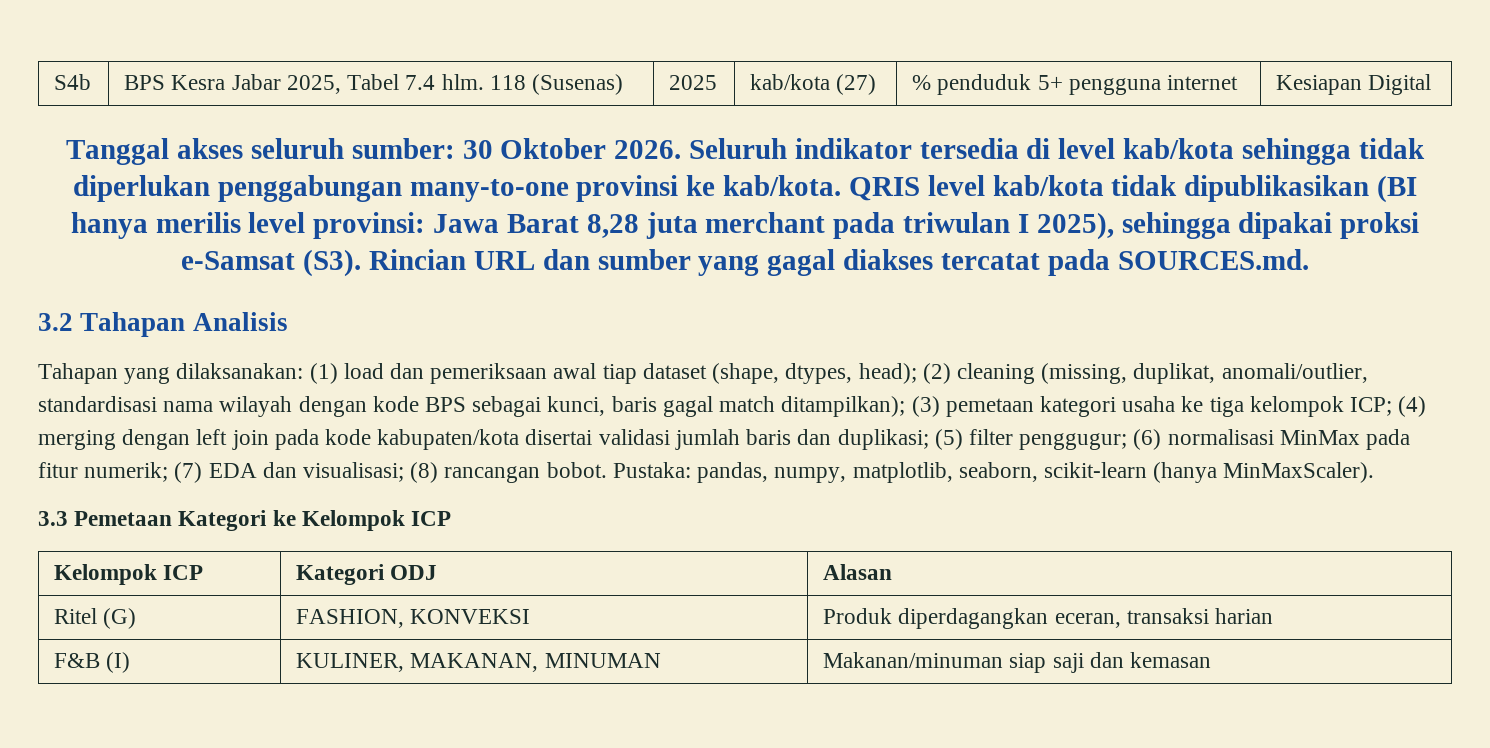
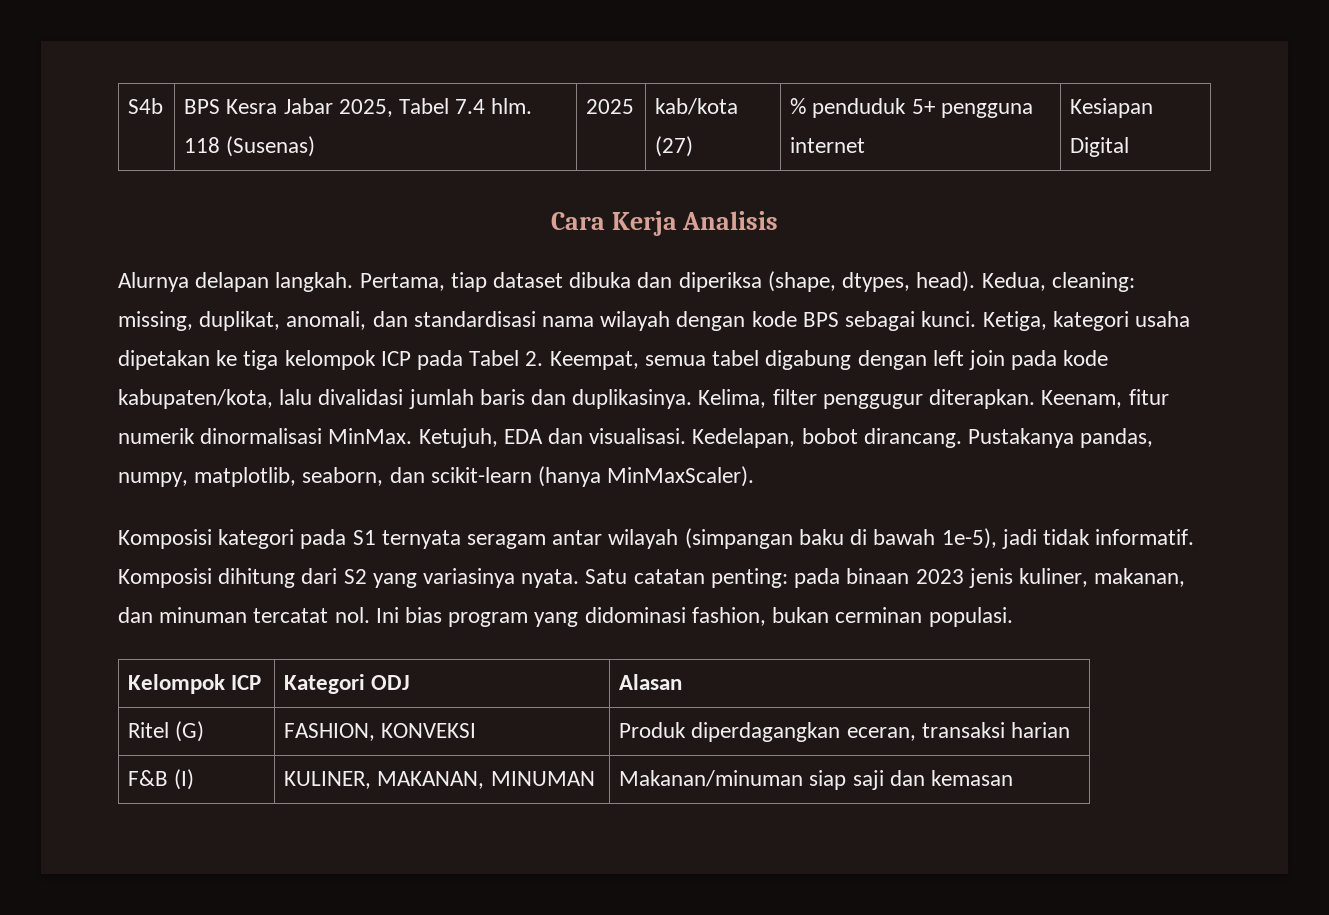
[66,138,1425,165] [72,175,1418,203] [70,212,1420,240] [181,249,1309,277] [38,312,288,337] [38,363,1368,384] Tanggal akses seluruh sumber: 30 Oktober 2026. Seluruh indikator tersedia di level kab/kota sehingga tidak diperlukan penggabungan many-to-one provinsi ke kab/kota. QRIS level kab/kota tidak dipublikasikan (BI hanya merilis level provinsi: Jawa Barat 8,28 juta merchant pada triwulan I 2025), sehingga dipakai proksi e-Samsat (S3). Rincian URL dan sumber yang gagal diakses tercatat pada SOURCES.md. // 3.2 Tahapan Analisis // Tahapan yang dilaksanakan: (1) load dan pemeriksaan awal tiap dataset (shape, dtypes, head); (2) cleaning (missing, duplikat, anomali/outlier, -> [550,211,779,236] [118,271,1135,292] [118,311,408,331] Cara Kerja Analisis // Alurnya delapan langkah. Pertama, tiap dataset dibuka dan diperiksa (shape, dtypes, head). Kedua, cleaning: missing, duplikat, anomali, dan
[547,396,1034,417] kunci, baris gagal match ditampilkan); (3) pemetaan -> [921,311,1047,331] kunci. Ketiga,
(1176, 404) none -> [118,350,210,370] dipetakan
[1349,396,1427,417] [38,430,116,450] ICP; (4) merging -> [380,350,852,370] ICP pada Tabel 2. Keempat, semua tabel digabung
[377,429,1410,450] [38,462,691,483] kabupaten/kota disertai validasi jumlah baris dan duplikasi; (5) filter penggugur; (6) normalisasi MinMax pada fitur numerik; (7) EDA dan visualisasi; (8) rancangan bobot. Pustaka: -> [118,389,1169,409] [118,428,1075,448] kabupaten/kota, lalu divalidasi jumlah baris dan duplikasinya. Kelima, filter penggugur diterapkan. Keenam, fitur numerik dinormalisasi MinMax. Ketujuh, EDA dan visualisasi. Kedelapan, bobot dirancang. Pustakanya
(1038, 472) none -> [389,467,425,483] dan
[38,510,452,531] 3.3 Pemetaan Kategori ke Kelompok ICP -> [118,528,1195,549] [118,568,1186,588] [118,607,1013,627] Komposisi kategori pada S1 ternyata seragam antar wilayah (simpangan baku di bawah 1e-5), jadi tidak informatif. Komposisi dihitung dari S2 yang variasinya nyata. Satu catatan penting: pada binaan 2023 jenis kuliner, makanan, dan minuman tercatat nol. Ini bias program yang didominasi fashion, bukan cerminan populasi.

